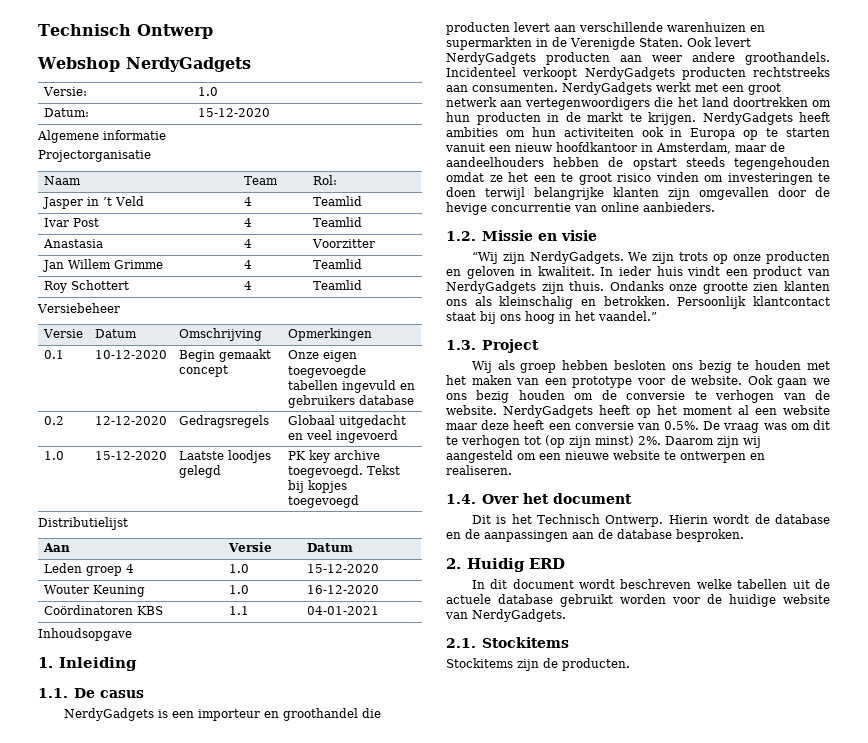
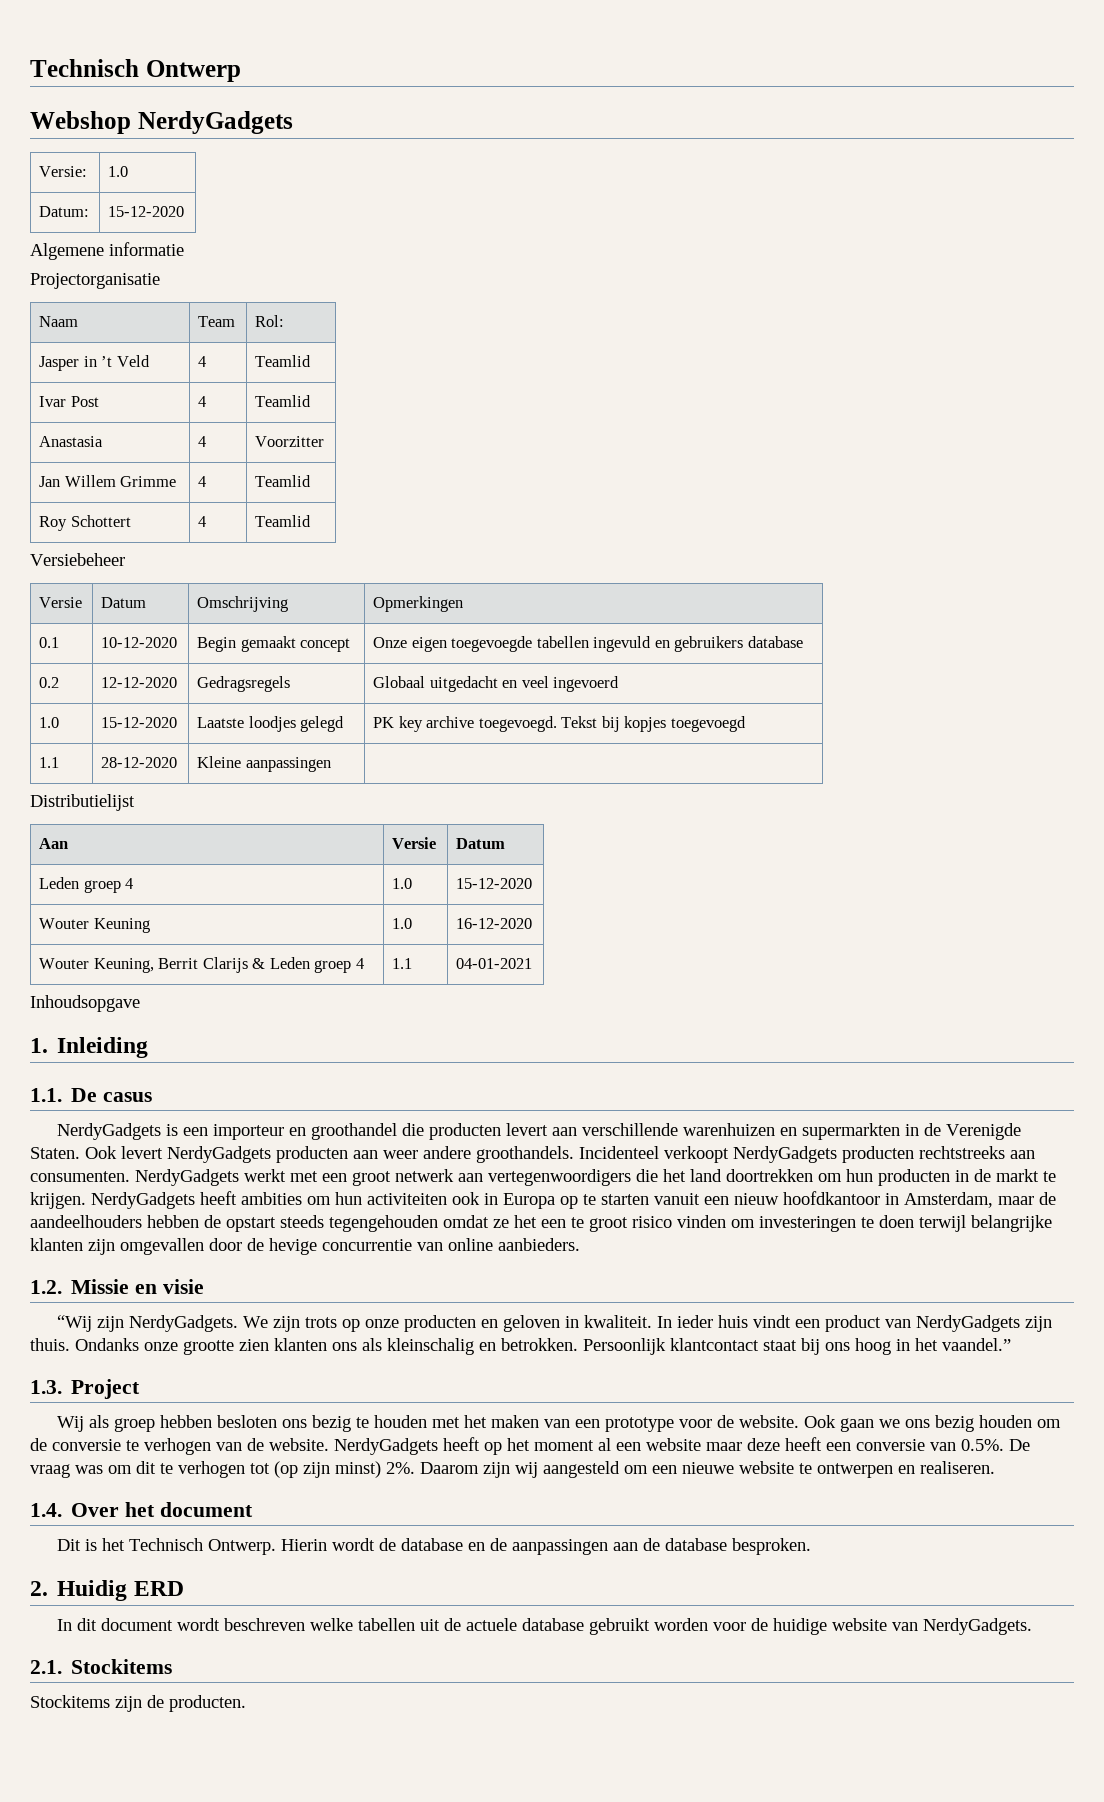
(359, 501) none -> [39,757,60,768] [101,757,178,768] [197,756,331,772] // 1.1 | 28-12-2020 | Kleine aanpassingen |
[43,605,163,615] Coördinatoren KBS -> [39,957,364,973] Wouter Keuning, Berrit Clarijs & Leden groep 4

